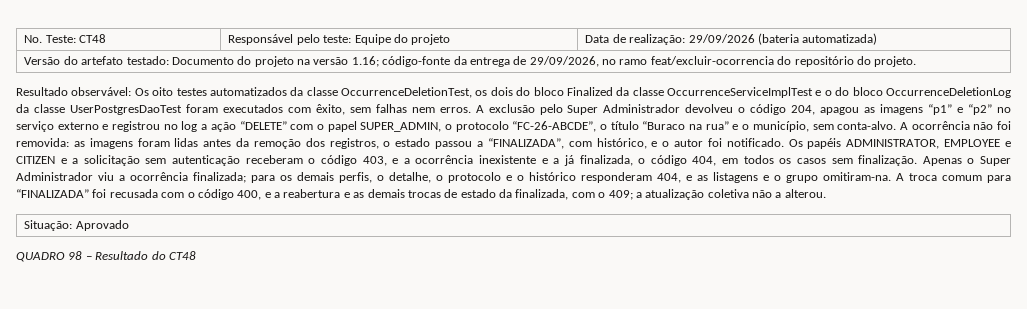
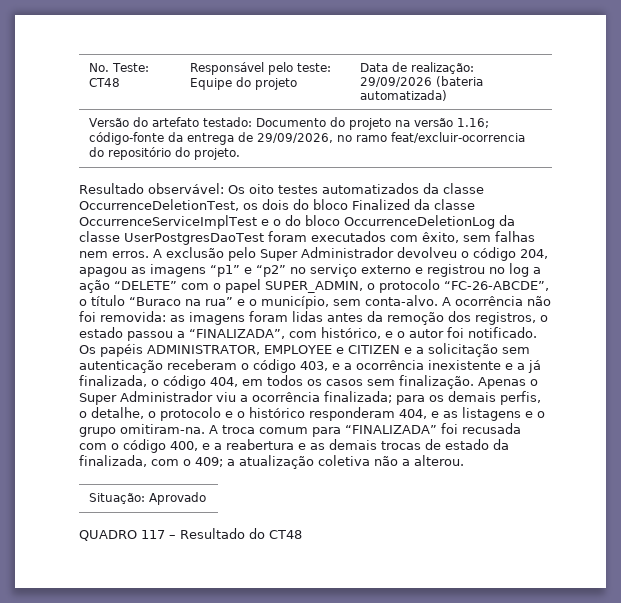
[68,251,83,260] 98 -> [141,530,165,539] 117

